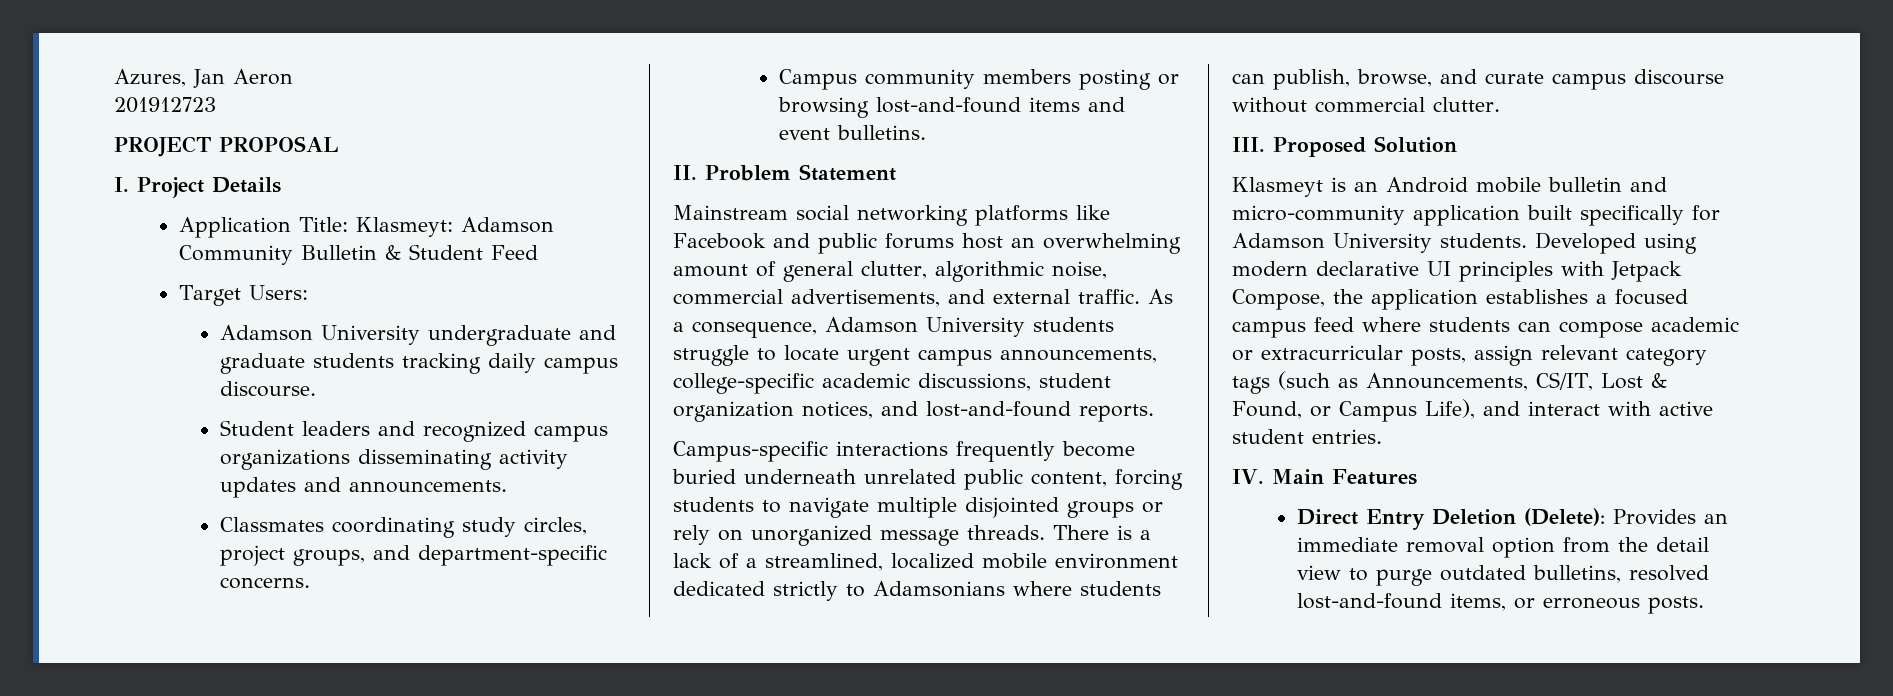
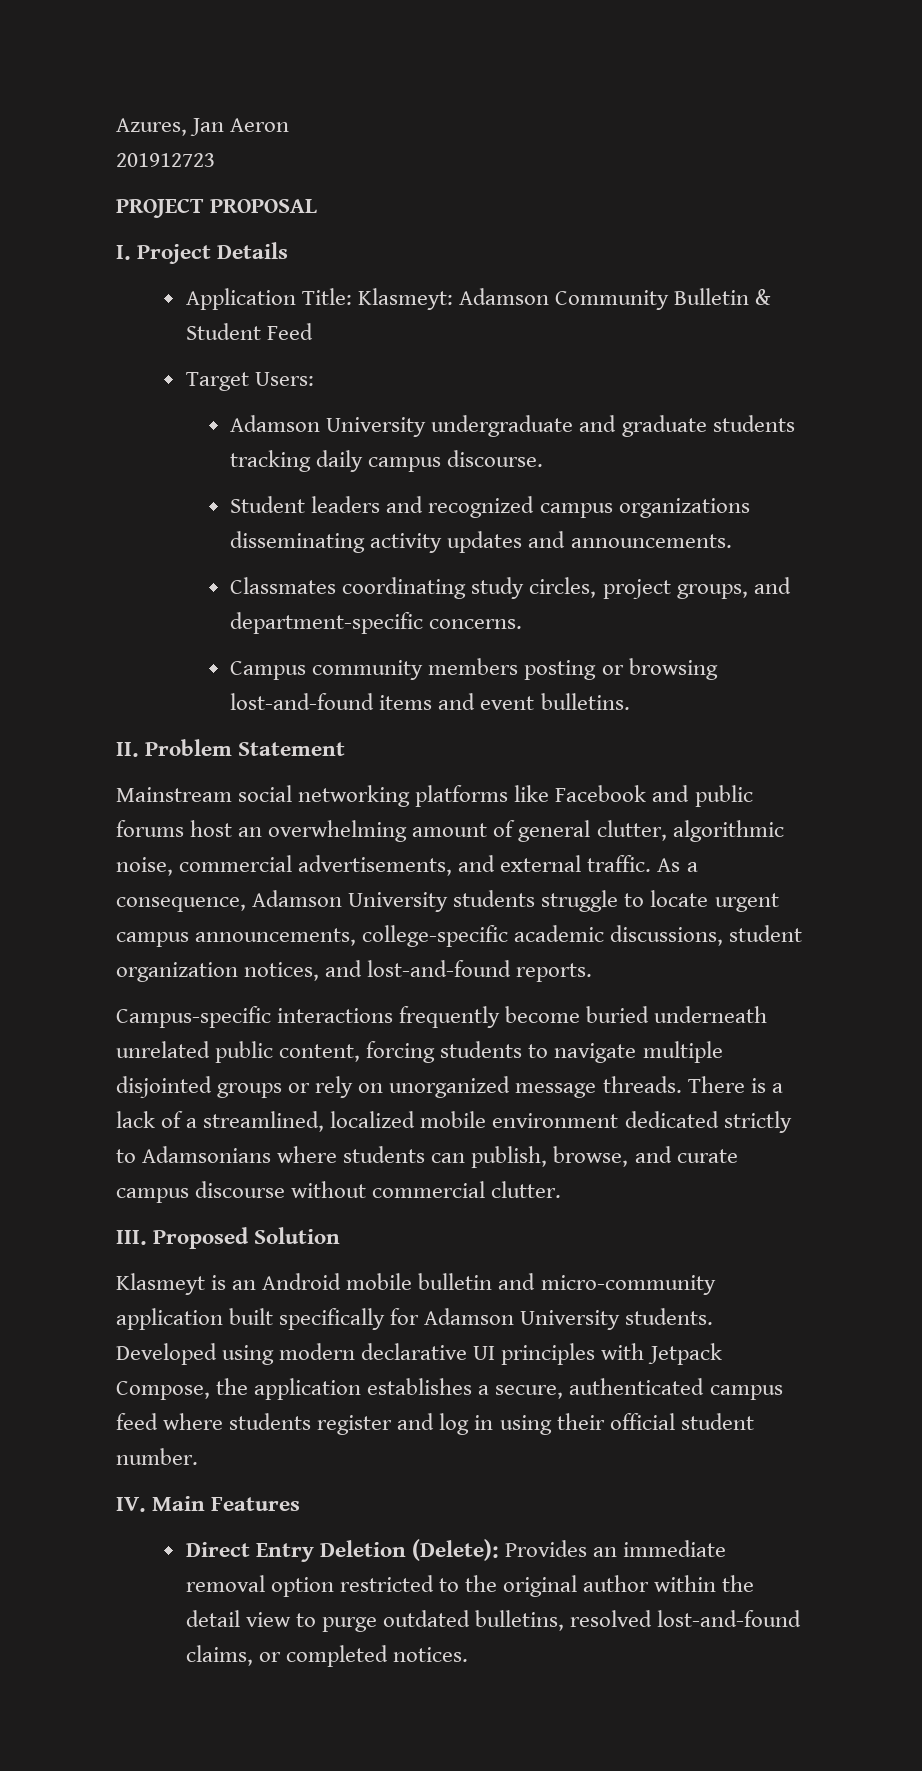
[1615,289,1688,305] focused -> [495,1378,705,1399] secure, authenticated
[1518,317,1739,338] [1232,345,1707,366] [1232,371,1667,394] [1232,399,1713,422] [1232,429,1382,444] can compose academic or extracurricular posts, assign relevant category tags (such as Announcements, CS/IT, Lost & Found, or Campus Life), and interact with active student entries. -> [317,1413,754,1435] [116,1448,198,1465] register and log in using their official student number.
[1563,537,1611,553] from -> [339,1575,717,1597] restricted to the original author within
[1450,593,1705,614] items, or erroneous posts. -> [185,1645,468,1667] claims, or completed notices.

